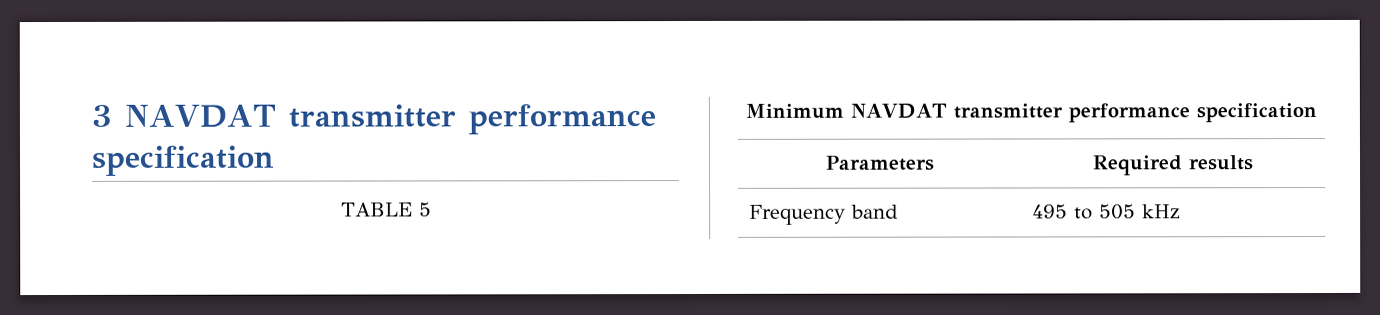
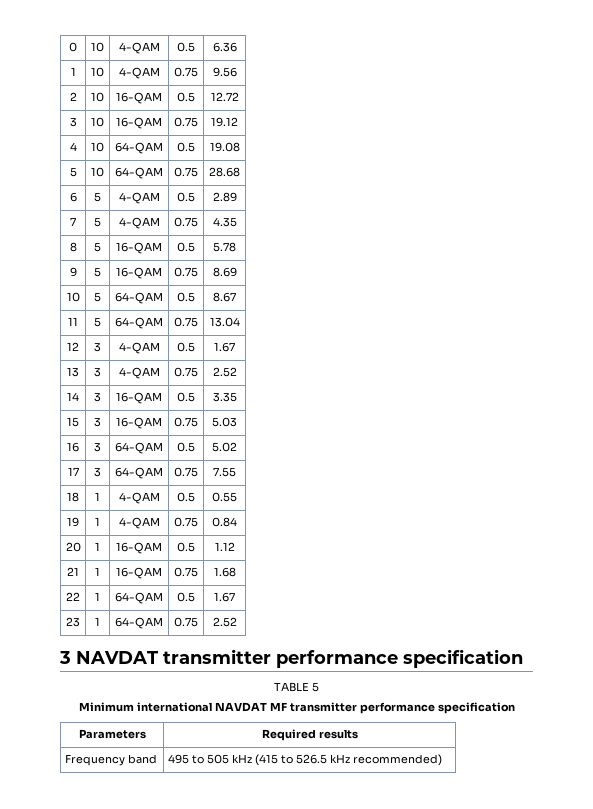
(91, 115) none -> [69,42,77,52] [91,42,104,52] [118,42,160,54] [177,42,195,52] [212,42,237,52] [70,67,76,76] [91,67,104,77] [118,67,160,79] [174,67,198,77] [212,67,237,77] [69,92,77,101] [91,92,104,102] [116,92,162,104] [177,92,195,102] [210,92,239,101] [69,117,77,127] [91,117,104,127] [116,117,162,129] [174,117,198,127] [211,117,238,127] [69,142,77,151] [91,142,104,152] [115,142,163,154] [177,142,195,152] [209,142,240,152] [69,167,77,177] [91,167,104,177] [115,167,163,179] [174,167,198,177] [209,167,240,177] [69,192,77,202] [94,192,101,202] [118,192,160,204] [177,192,195,202] [212,192,237,202] [70,217,76,226] [94,217,101,227] [118,217,160,229] [174,217,198,227] [212,217,237,227] [69,242,77,252] [94,242,101,252] [116,242,162,254] [177,242,195,252] [213,242,236,252] [69,267,77,277] [94,267,101,277] [116,267,162,279] [174,267,198,277] [212,267,237,277] [66,292,80,302] [94,292,101,302] [115,292,163,304] [177,292,195,302] [213,292,236,302] [68,317,78,326] [94,317,101,327] [115,317,163,329] [174,317,198,327] [209,317,240,327] [67,342,79,351] [94,342,101,352] [118,342,160,354] [177,342,195,352] [214,342,235,352] [67,367,79,377] [94,367,101,377] [118,367,160,379] [174,367,198,377] [212,367,237,377] [67,392,79,401] [94,392,101,402] [116,392,162,404] [177,392,195,402] [212,392,237,402] [67,417,79,427] [94,417,101,427] [116,417,162,429] [174,417,198,427] [212,417,237,427] [67,442,79,452] [94,442,101,452] [115,442,163,454] [177,442,195,452] [212,442,237,452] [67,467,79,476] [94,467,101,477] [115,467,163,479] [174,467,198,477] [213,467,236,477] [67,492,79,502] [95,492,100,501] [118,492,160,504] [177,492,195,502] [212,492,237,502] [67,517,79,527] [95,517,100,526] [118,517,160,529] [174,517,198,527] [212,517,237,527] [65,542,81,552] [95,542,100,551] [116,542,162,554] [177,542,195,552] [214,542,235,551] [67,567,79,576] [95,567,100,576] [116,567,162,579] [174,567,198,577] [213,567,236,577] [66,592,80,601] [95,592,100,601] [115,592,163,604] [177,592,195,602] [214,592,235,602] [66,617,80,627] [95,617,100,626] [115,617,163,629] [174,617,198,627] [212,617,237,627] 0 | 10 | 4-QAM | 0.5 | 6.36 // 1 | 10 | 4-QAM | 0.75 | 9.56 // 2 | 10 | 16-QAM | 0.5 | 12.72 // 3 | 10 | 16-QAM | 0.75 | 19.12 // 4 | 10 | 64-QAM | 0.5 | 19.08 // 5 | 10 | 64-QAM | 0.75 | 28.68 // 6 | 5 | 4-QAM | 0.5 | 2.89 // 7 | 5 | 4-QAM | 0.75 | 4.35 // 8 | 5 | 16-QAM | 0.5 | 5.78 // 9 | 5 | 16-QAM | 0.75 | 8.69 // 10 | 5 | 64-QAM | 0.5 | 8.67 // 11 | 5 | 64-QAM | 0.75 | 13.04 // 12 | 3 | 4-QAM | 0.5 | 1.67 // 13 | 3 | 4-QAM | 0.75 | 2.52 // 14 | 3 | 16-QAM | 0.5 | 3.35 // 15 | 3 | 16-QAM | 0.75 | 5.03 // 16 | 3 | 64-QAM | 0.5 | 5.02 // 17 | 3 | 64-QAM | 0.75 | 7.55 // 18 | 1 | 4-QAM | 0.5 | 0.55 // 19 | 1 | 4-QAM | 0.75 | 0.84 // 20 | 1 | 16-QAM | 0.5 | 1.12 // 21 | 1 | 16-QAM | 0.75 | 1.68 // 22 | 1 | 64-QAM | 0.5 | 1.67 // 23 | 1 | 64-QAM | 0.75 | 2.52 //
[850,103,948,119] NAVDAT -> [136,702,287,712] international NAVDAT MF
(1180, 212) none -> [254,754,442,766] (415 to 526.5 kHz recommended)

